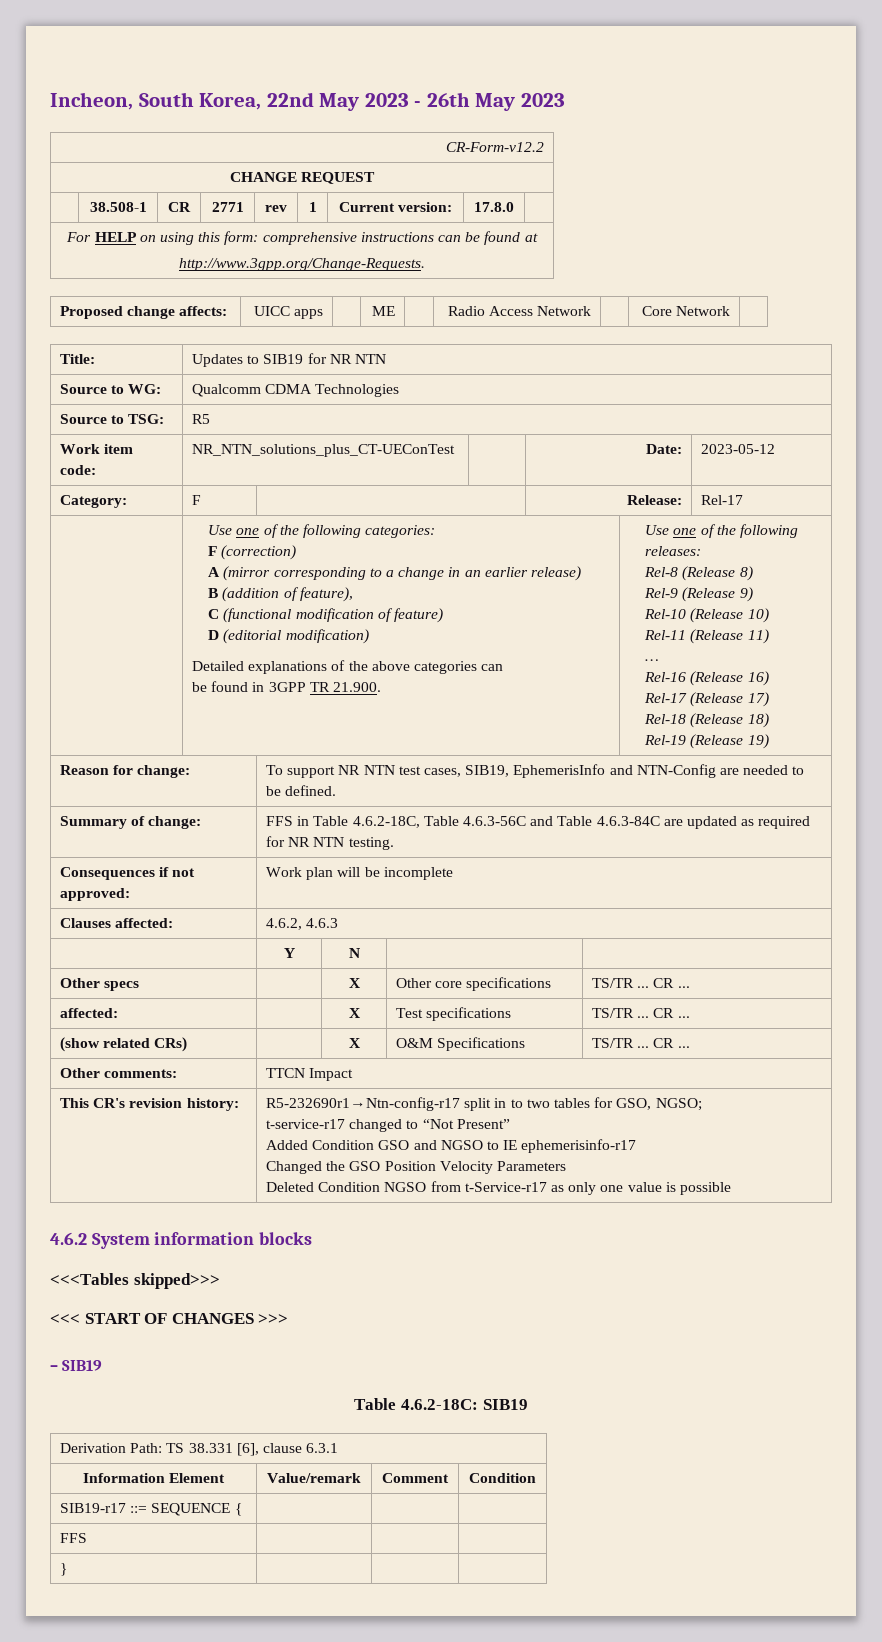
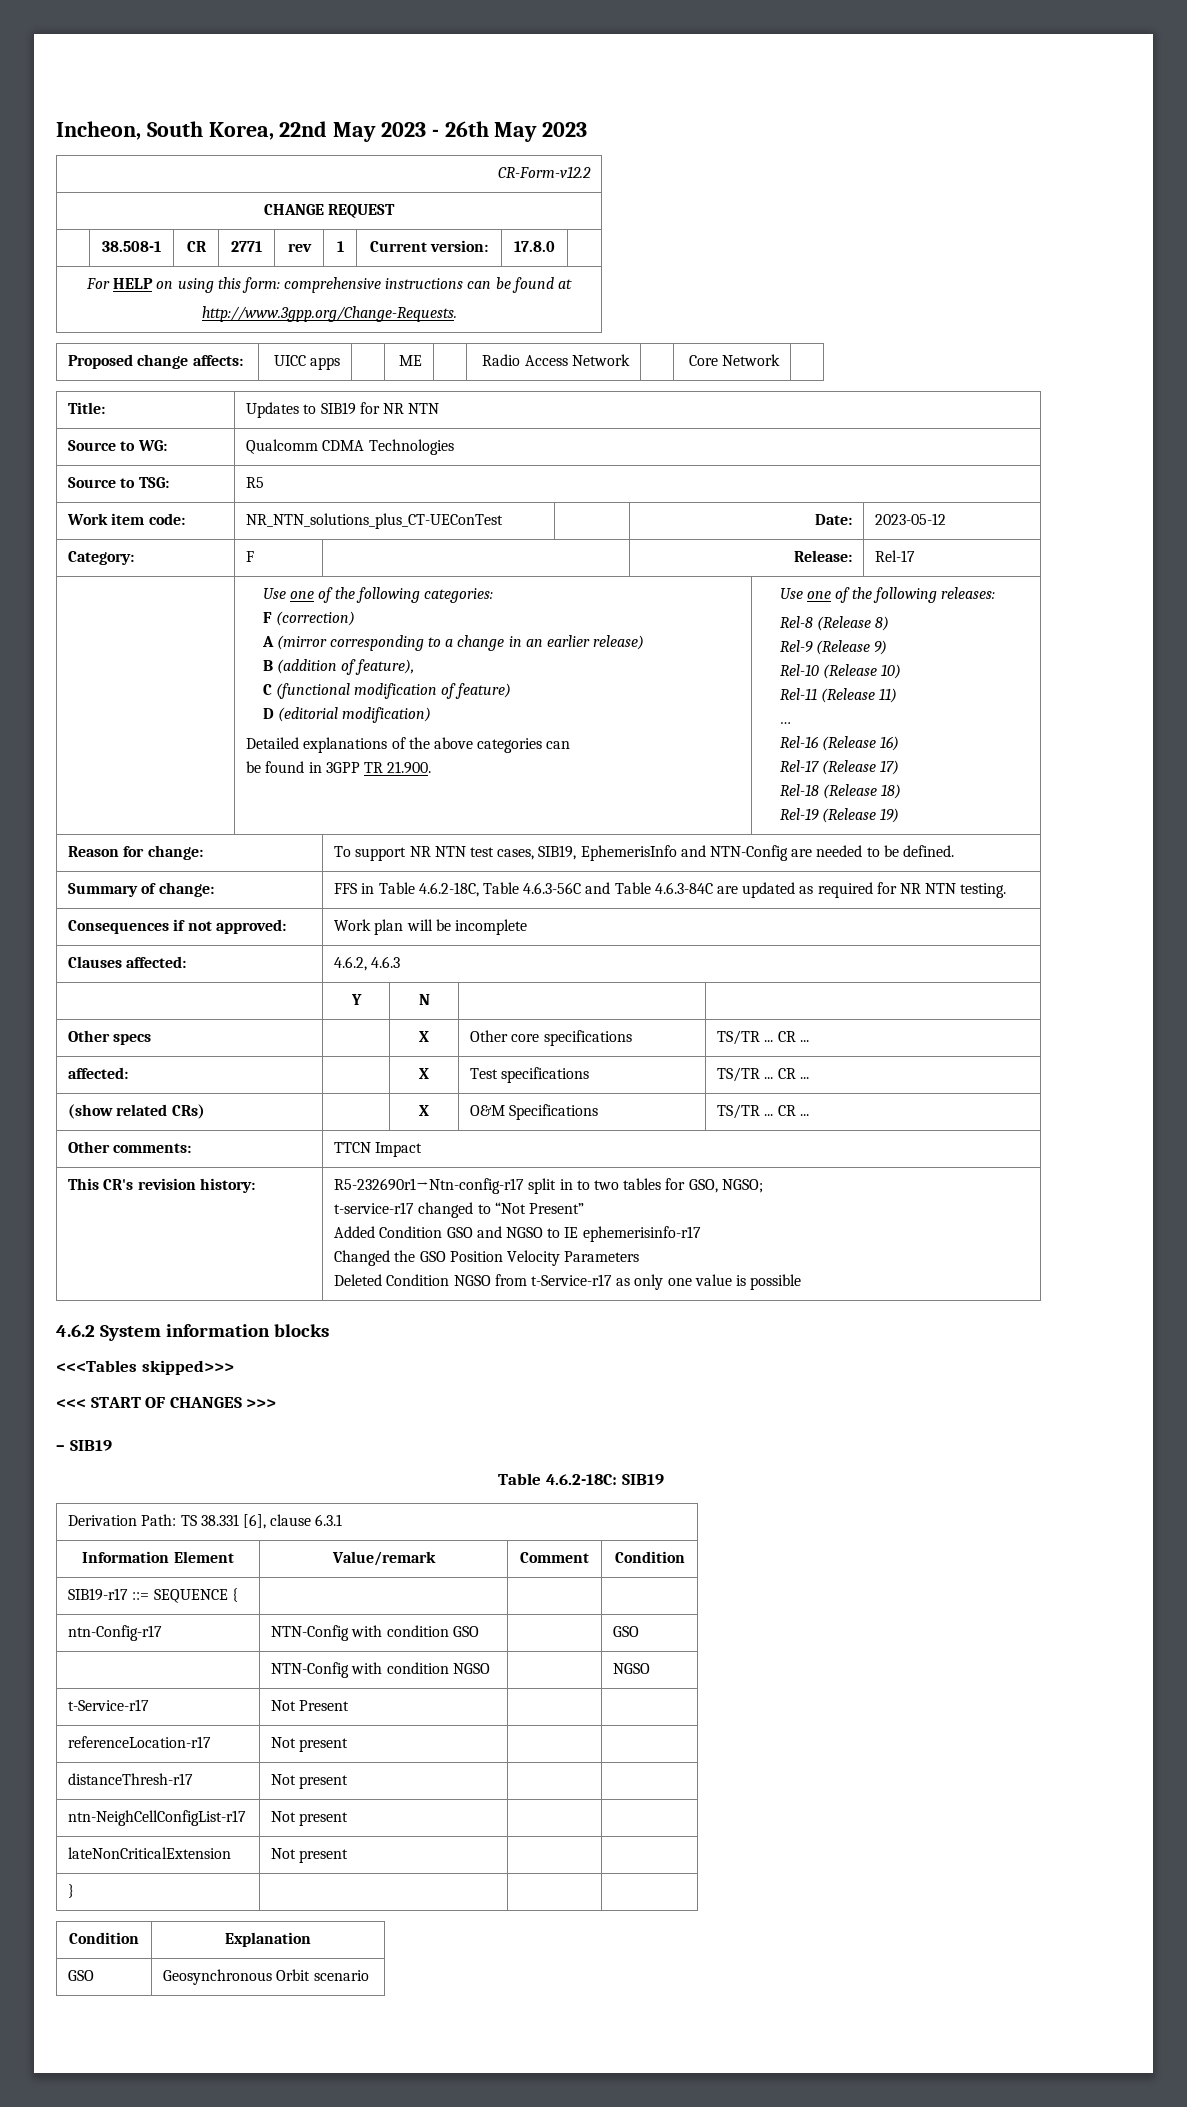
[60,1533,88,1543] [60,1563,68,1576] FFS | | | // } | | | -> [68,1625,163,1641] [271,1625,479,1641] [613,1626,640,1637] [271,1662,490,1678] [613,1663,651,1674] [68,1699,150,1711] [271,1700,350,1711] [68,1736,212,1748] [271,1737,349,1752] [68,1773,194,1785] [271,1774,349,1789] [68,1810,247,1826] [271,1811,349,1826] [68,1847,232,1859] [271,1848,349,1863] [68,1884,75,1898] [69,1932,139,1944] [225,1932,311,1947] [68,1970,95,1981] [163,1969,369,1985] ntn-Config-r17 | NTN-Config with condition GSO | | GSO // | NTN-Config with condition NGSO | | NGSO // t-Service-r17 | Not Present | | // referenceLocation-r17 | Not present | | // distanceThresh-r17 | Not present | | // ntn-NeighCellConfigList-r17 | Not present | | // lateNonCriticalExtension | Not present | | // } | | | // Condition | Explanation // GSO | Geosynchronous Orbit scenario

